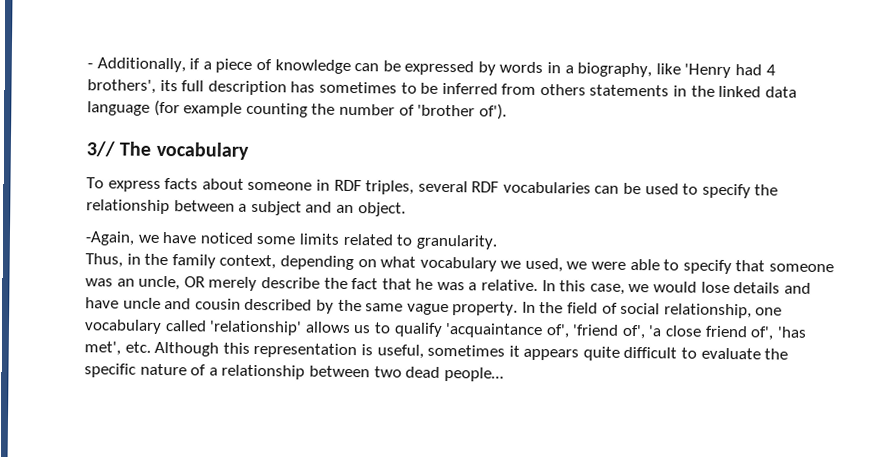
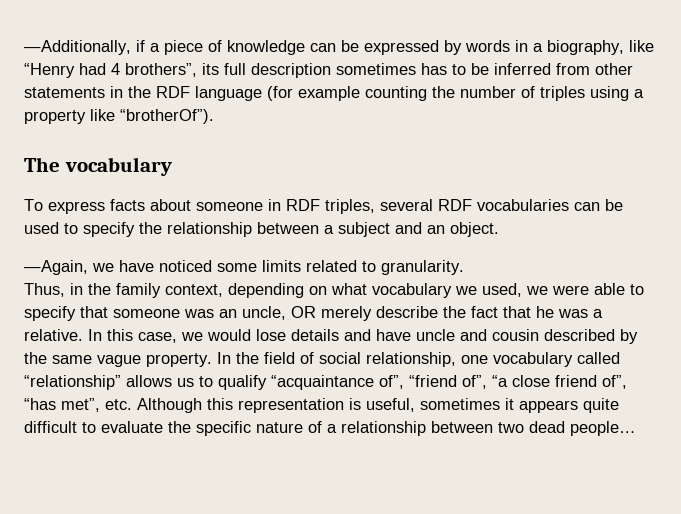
[87,57,186,73] - Additionally, -> [24,40,131,55] —Additionally,
[684,63,732,79] 'Henry -> [24,63,75,78] “Henry
[87,79,156,94] brothers', -> [125,63,197,77] brothers”,
[290,81,397,94] has sometimes -> [336,63,447,75] sometimes has
[539,84,586,96] others -> [595,63,633,75] other
[718,85,797,98] linked data -> [156,86,190,98] RDF
[417,103,507,120] [86,141,115,157] 'brother of'). // 3// -> [540,86,644,101] [24,109,214,124] triples using a property like “brotherOf”). //
[85,231,135,246] -Again, -> [24,260,88,275] —Again,
[209,320,303,336] 'relationship' -> [24,375,121,390] “relationship”
[445,323,807,341] [84,341,121,356] 'acquaintance of', 'friend of', 'a close friend of', 'has met', -> [271,375,627,390] [24,398,100,412] “acquaintance of”, “friend of”, “a close friend of”, “has met”,

